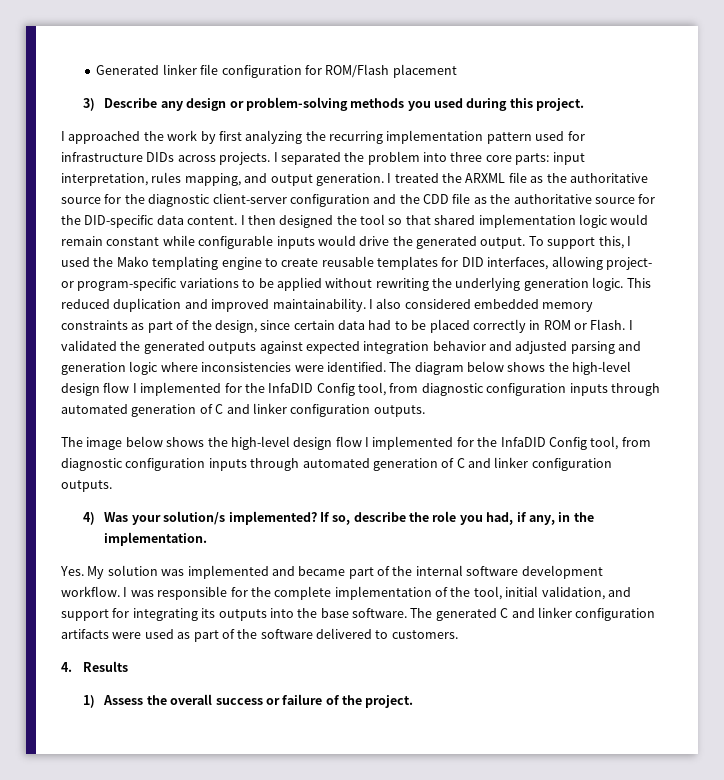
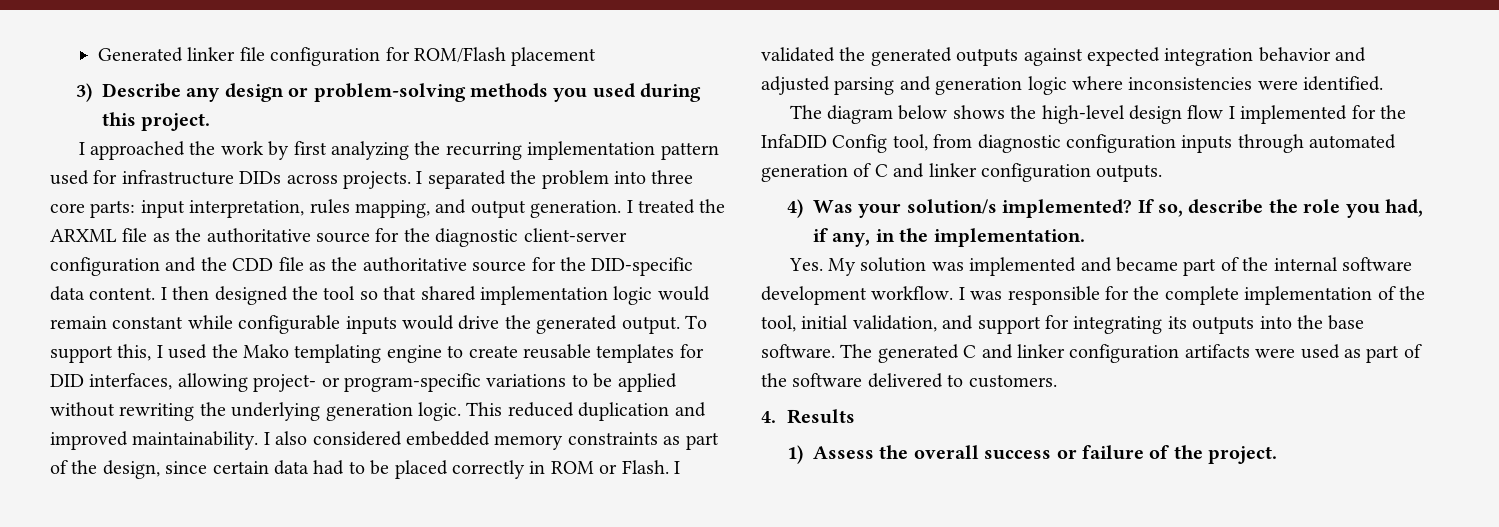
(386, 367) none -> (1384, 83) //
[61,436,651,450] [61,457,612,471] [61,480,112,492] // The image below shows the high-level design flow I implemented for the InfaDID Config tool, from diagnostic configuration inputs through automated generation of C and linker configuration outputs. -> (1163, 173) none

